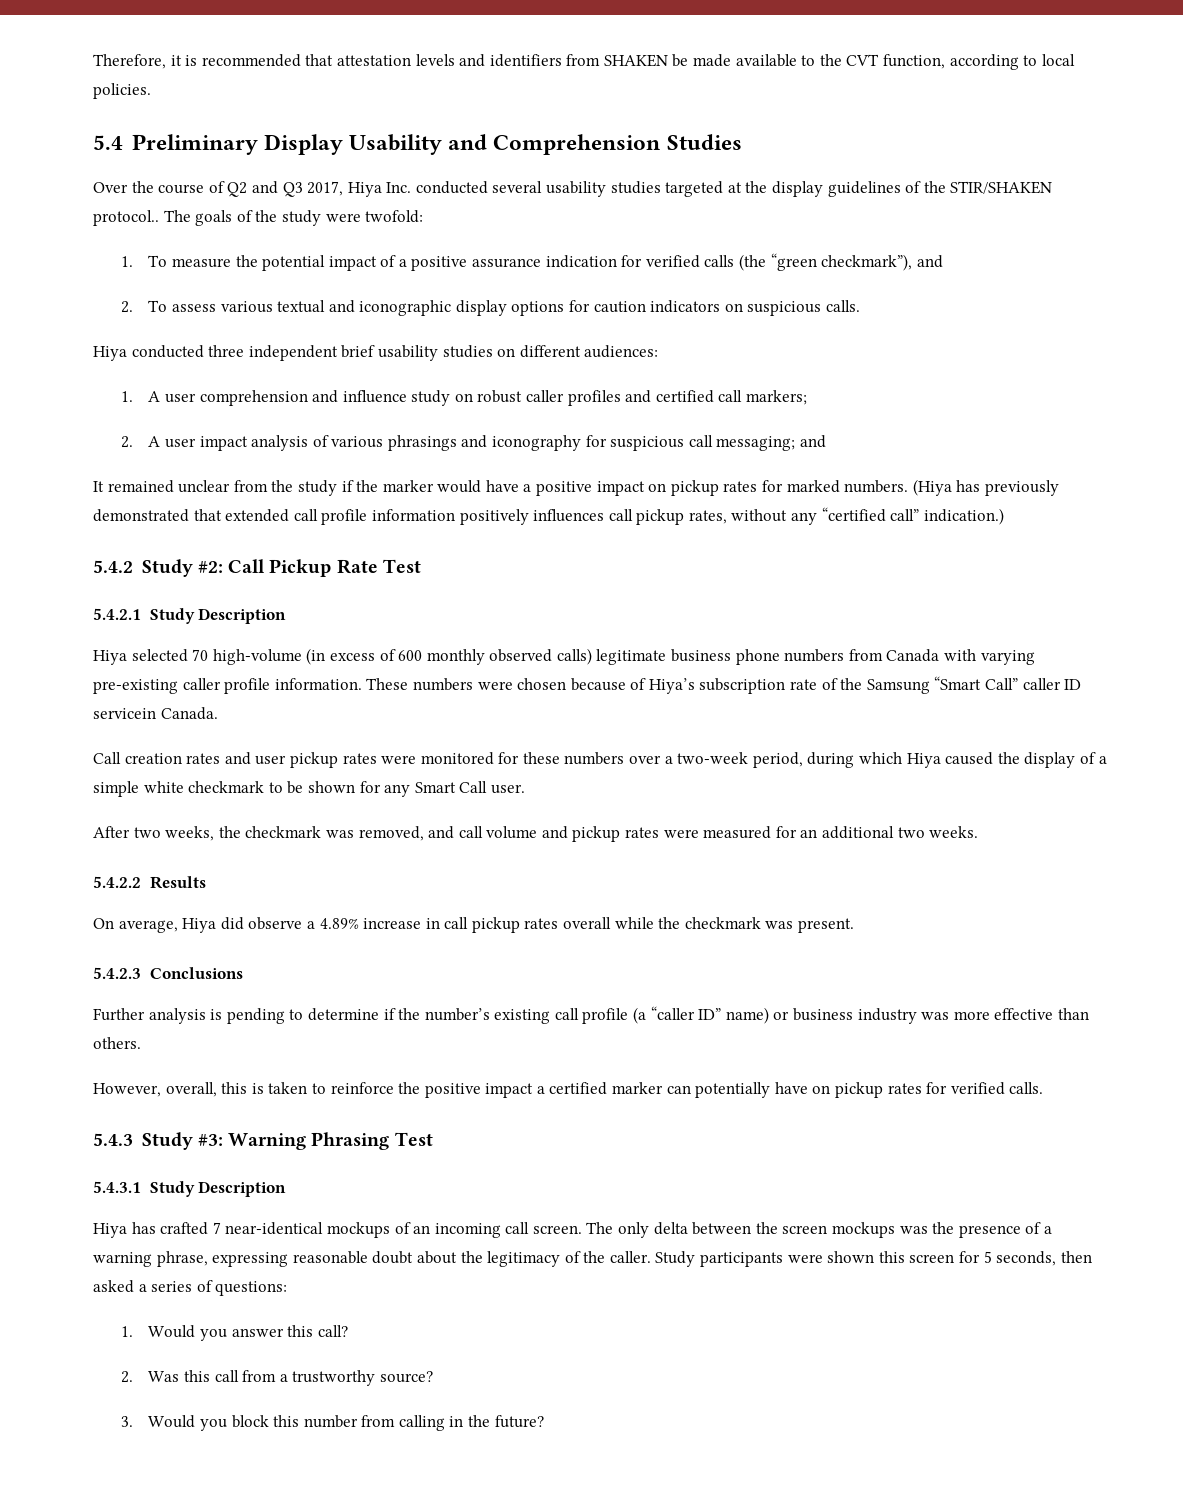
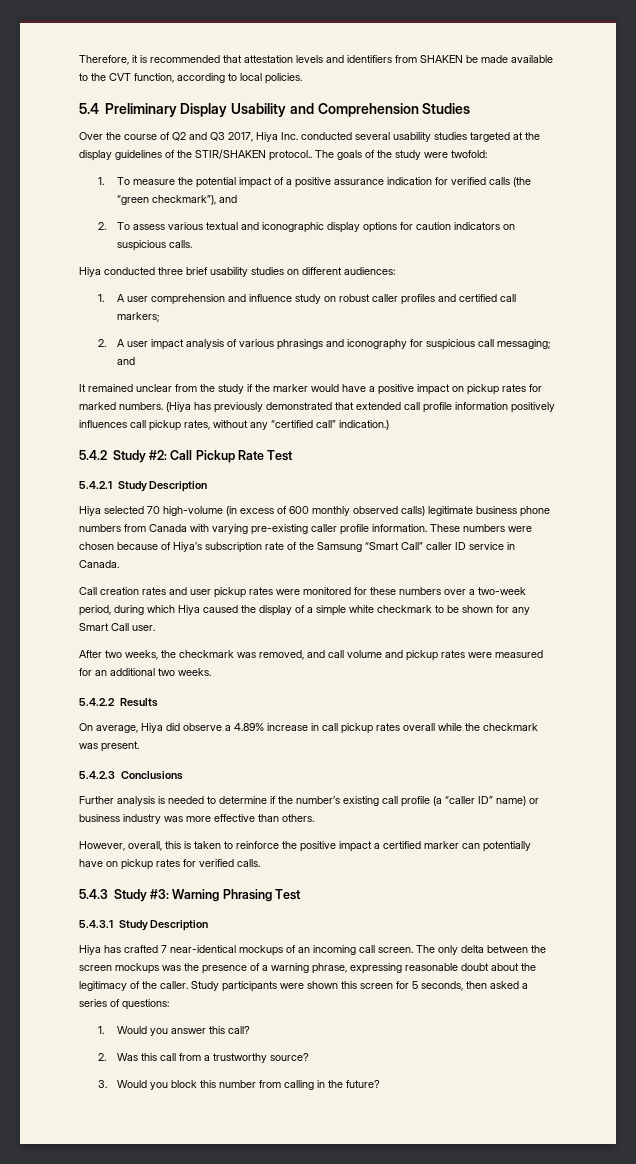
[248,345,338,361] independent -> (183, 271) none
[93,708,156,719] servicein -> [469,542,515,550] service in
[226,1008,285,1024] pending -> [168,796,204,804] needed

